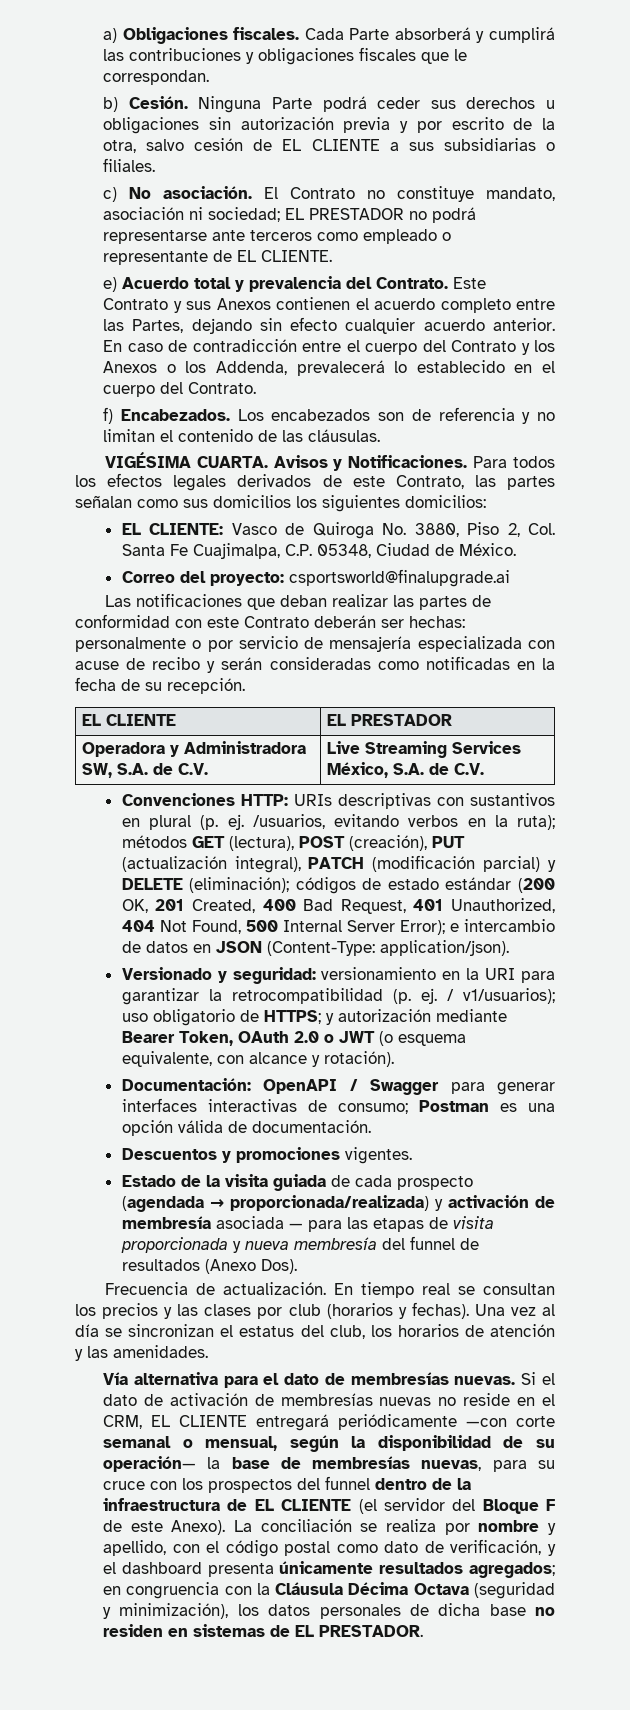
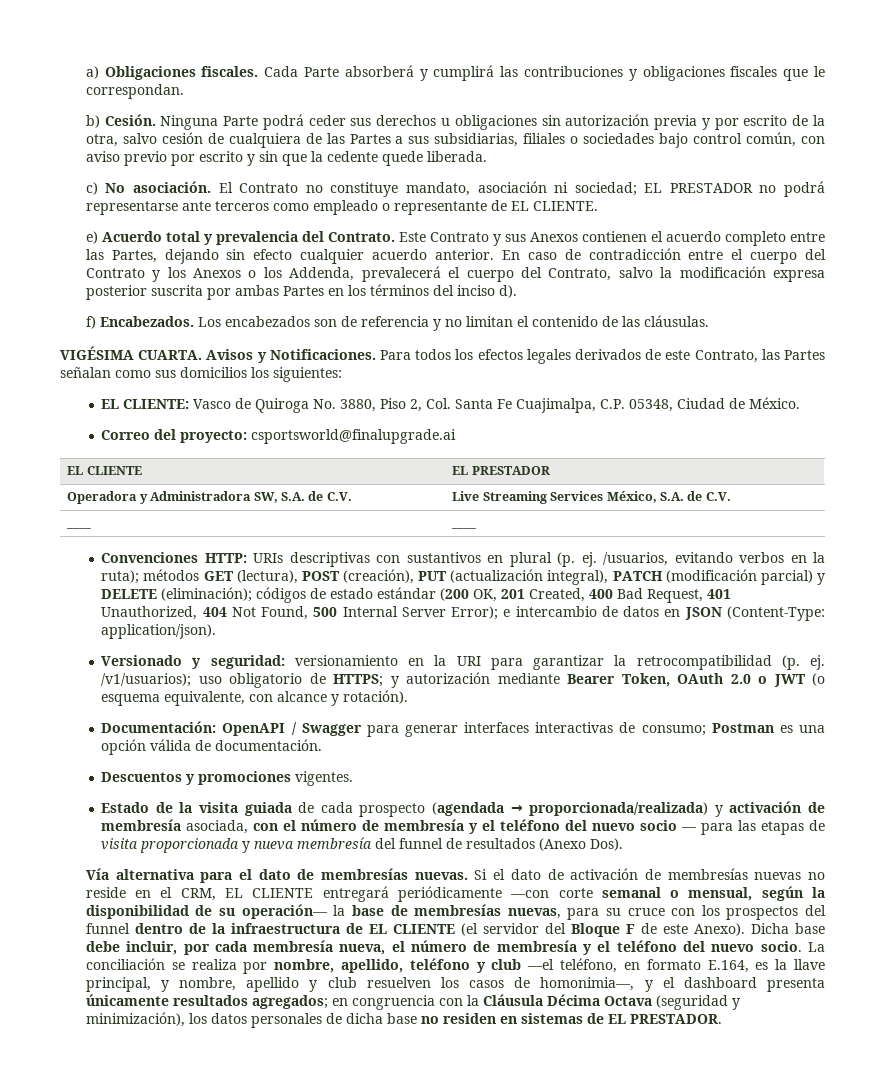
[282,138,555,151] [103,158,156,172] EL CLIENTE a sus subsidiarias o filiales. -> [228,132,825,148] [85,151,487,166] cualquiera de las Partes a sus subsidiarias, filiales o sociedades bajo control común, con aviso previo por escrito y sin que la cedente quede liberada.
[394,360,555,373] [103,382,257,397] lo establecido en el cuerpo del Contrato. -> [448,266,826,282] [85,284,517,300] el cuerpo del Contrato, salvo la modificación expresa posterior suscrita por ambas Partes en los términos del inciso d).
[507,476,555,490] partes -> [784,350,826,360] Partes
[322,495,486,512] siguientes domicilios: -> [273,367,342,382] siguientes:
[104,593,491,610] [75,614,465,628] [75,636,555,652] [75,656,555,673] [75,677,245,694] // Las notificaciones que deban realizar las partes de conformidad con este Contrato deberán ser hechas: personalmente o por servicio de mensajería especializada con acuse de recibo y serán consideradas como notificadas en la fecha de su recepción. -> (457, 436) none
(485, 769) none -> [66,527,92,529] [451,527,477,529] // ____ | ____
[446,988,555,1004] / v1/usuarios); -> [101,673,192,687] /v1/usuarios);
[215,1216,284,1229] asociada -> [186,819,678,834] asociada, con el número de membresía y el teléfono del nuevo socio
[104,1282,555,1298] [75,1302,555,1319] [75,1324,555,1339] [75,1345,208,1361] // Frecuencia de actualización. En tiempo real se consultan los precios y las clases por club (horarios y fechas). Una vez al día se sincronizan el estatus del club, los horarios de atención y las amenidades. -> (624, 844) none
(226, 1527) none -> [750,923,825,934] [85,940,802,955] Dicha base debe incluir, por cada membresía nueva, el número de membresía y el teléfono del nuevo socio.
[478,1520,557,1535] [103,1539,542,1557] nombre y apellido, con el código postal como dato de verificación, -> [274,958,825,973] [85,977,635,992] nombre, apellido, teléfono y club —el teléfono, en formato E.164, es la llave principal, y nombre, apellido y club resuelven los casos de homonimia—,

